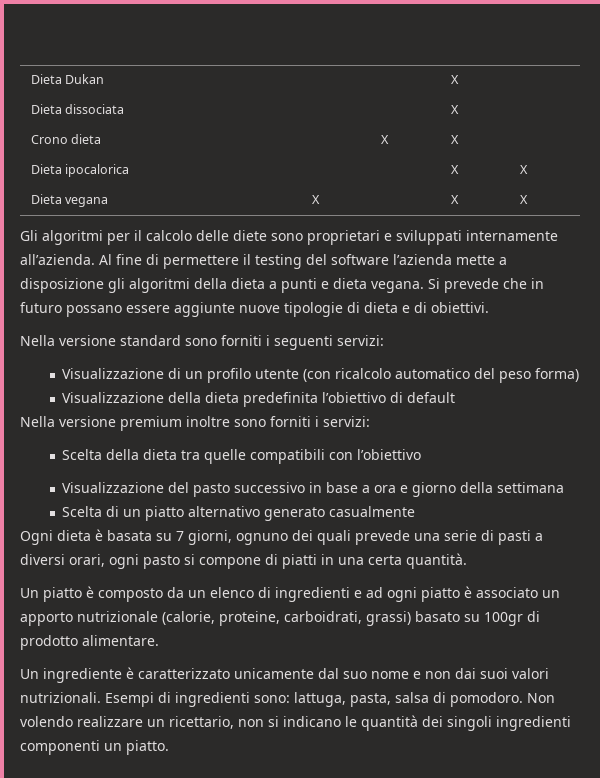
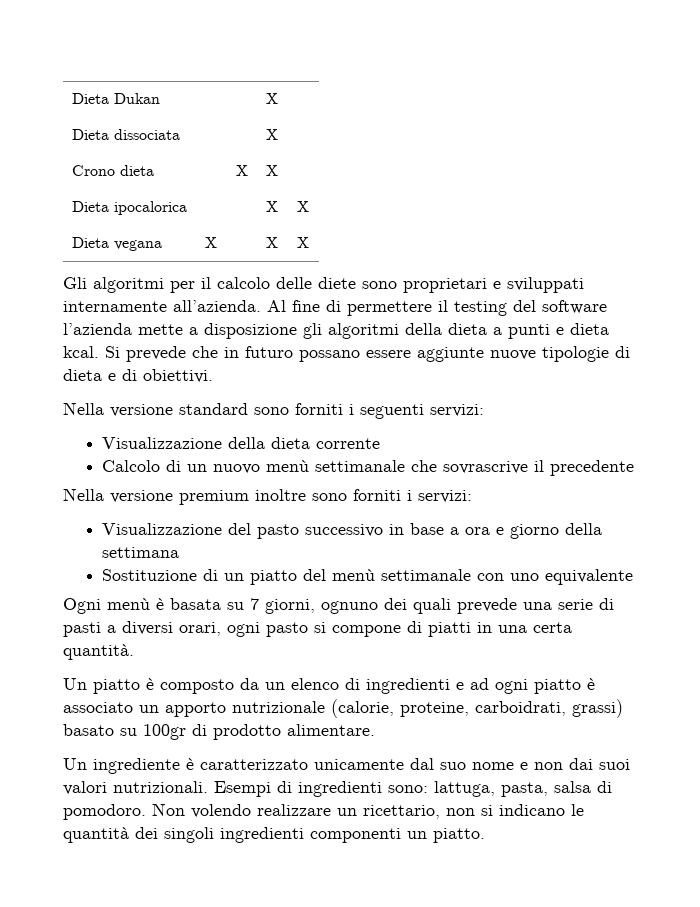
[371,281,424,293] vegana. -> [63,346,99,358] kcal.
[168,368,580,383] [62,392,456,407] di un profilo utente (con ricalcolo automatico del peso forma) // Visualizzazione della dieta predefinita l’obiettivo di default -> [228,437,381,449] [102,460,635,476] della dieta corrente // Calcolo di un nuovo menù settimanale che sovrascrive il precedente
[62,449,422,464] // Scelta della dieta tra quelle compatibili con l’obiettivo -> (472, 496) none
[62,506,103,517] Scelta -> [102,569,198,581] Sostituzione
[188,506,416,521] alternativo generato casualmente -> [303,569,634,585] del menù settimanale con uno equivalente
[57,530,91,541] dieta -> [107,598,150,610] menù

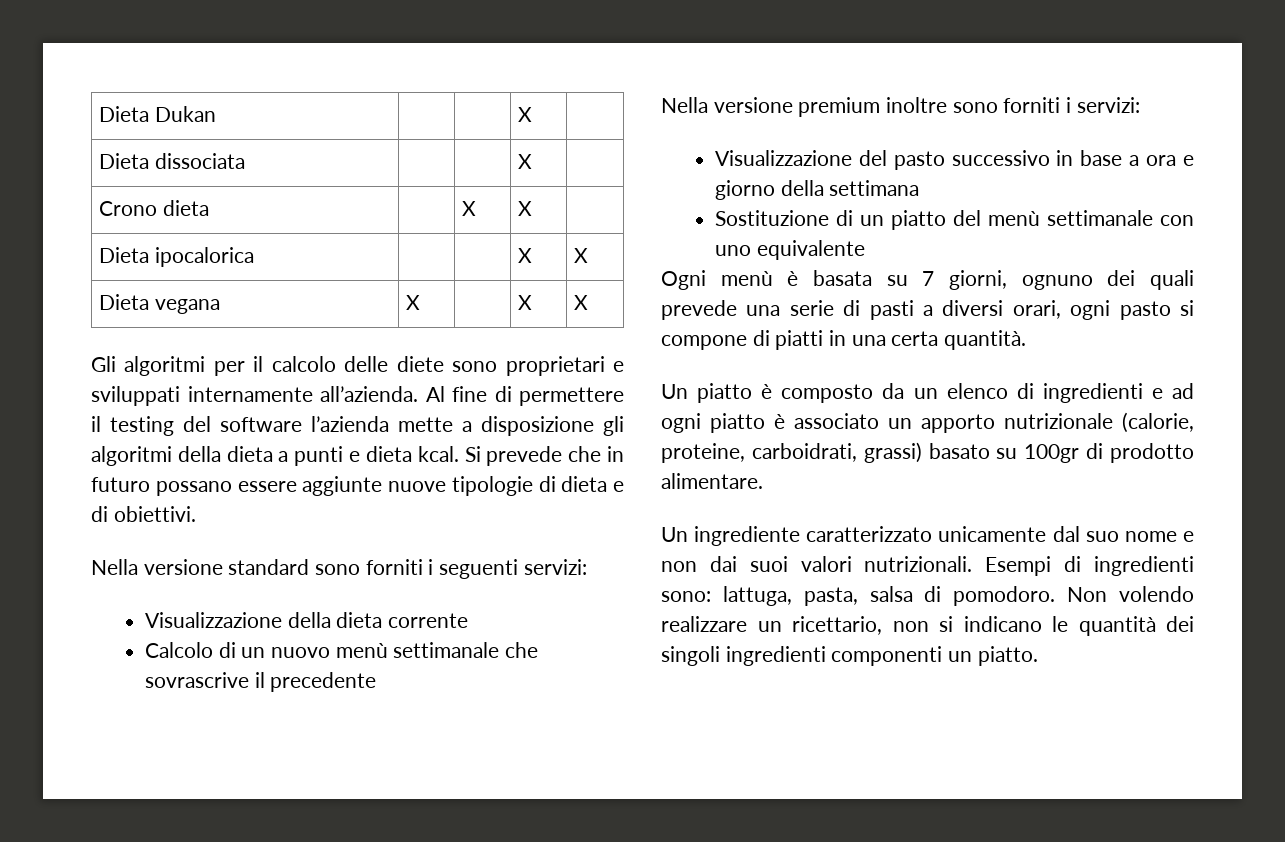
[186,758,194,770] è -> (801, 536) none

